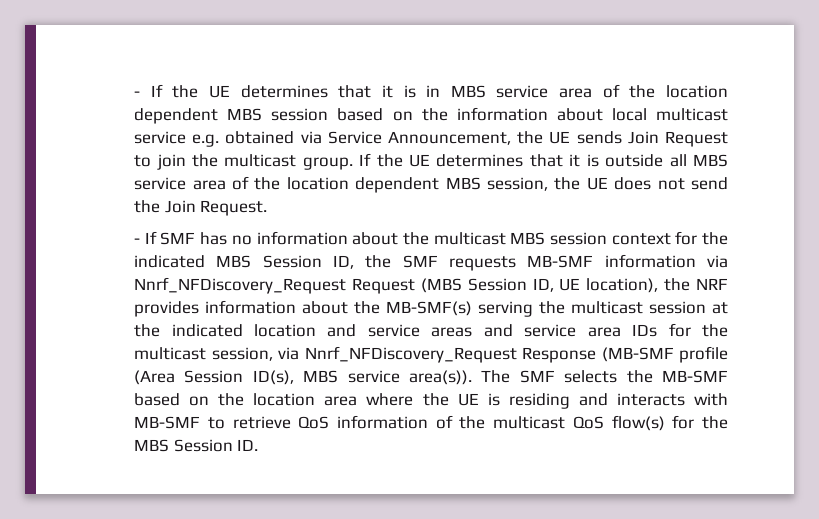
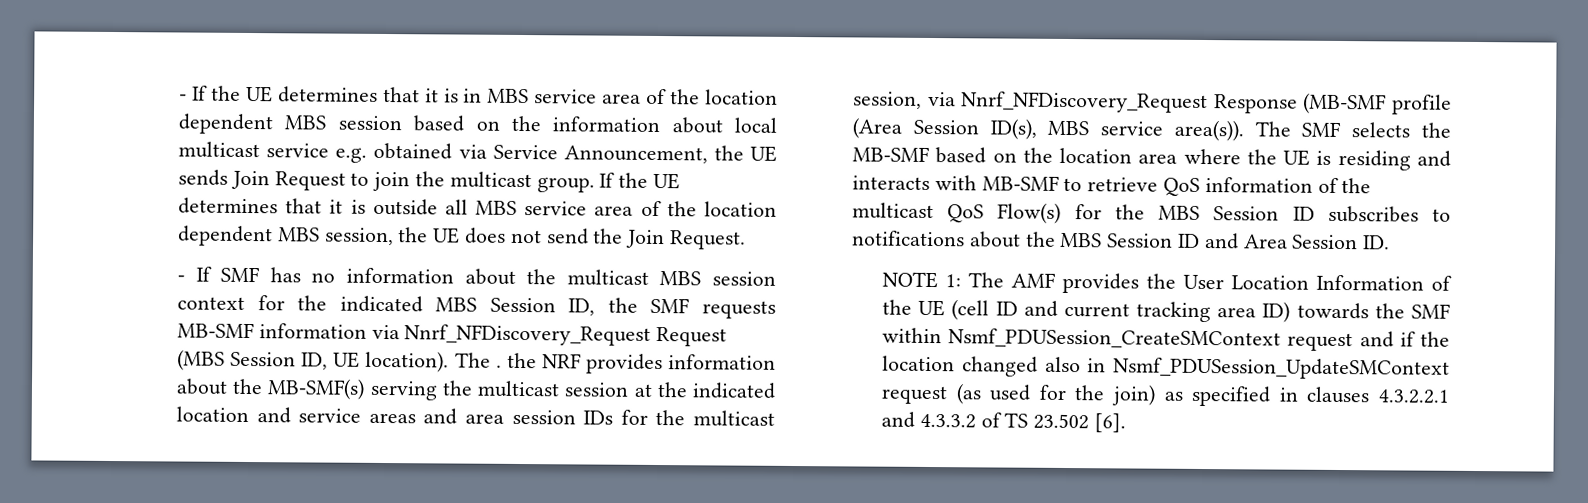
[586,278,659,293] location), -> [365,350,502,373] location). The .
[524,324,621,337] service area -> [464,409,576,425] area session
[611,415,665,431] flow(s) -> [997,202,1062,224] Flow(s)
[237,439,259,451] ID. -> [1292,205,1451,223] [851,230,1391,250] [881,271,1452,294] [881,299,1451,323] [881,327,1450,352] [881,355,1450,380] [880,383,1450,407] [880,411,1127,433] ID subscribes to notifications about the MBS Session ID and Area Session ID. // NOTE 1: The AMF provides the User Location Information of the UE (cell ID and current tracking area ID) towards the SMF within Nsmf_PDUSession_CreateSMContext request and if the location changed also in Nsmf_PDUSession_UpdateSMContext request (as used for the join) as specified in clauses 4.3.2.2.1 and 4.3.3.2 of TS 23.502 [6].

